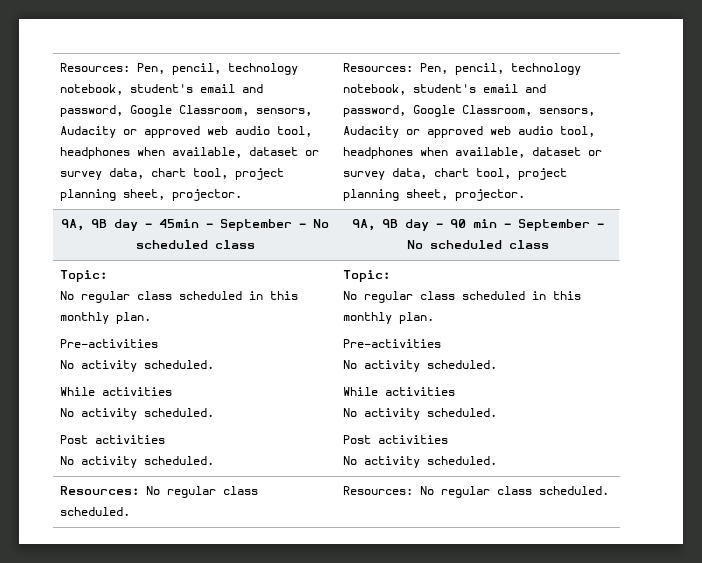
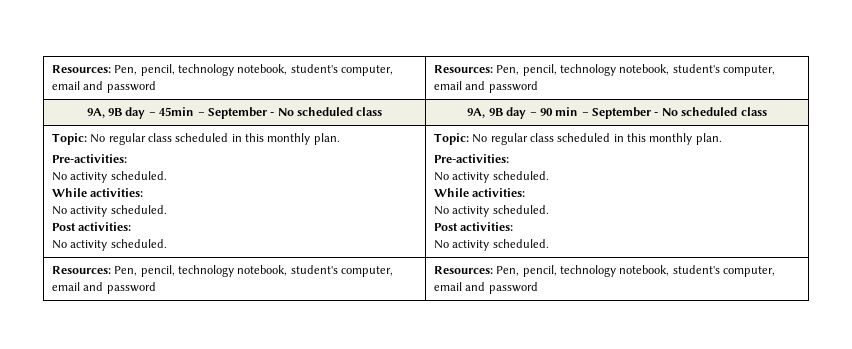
[60,63,299,75] [60,84,264,95] [60,105,313,117] [60,126,313,138] [60,147,320,159] [60,168,285,180] [60,189,243,201] [343,63,582,75] [343,84,547,95] [343,105,596,117] [343,126,596,138] [343,147,603,159] [343,168,568,180] [343,189,526,201] Resources: Pen, pencil, technology notebook, student's email and password, Google Classroom, sensors, Audacity or approved web audio tool, headphones when available, dataset or survey data, chart tool, project planning sheet, projector. | Resources: Pen, pencil, technology notebook, student's email and password, Google Classroom, sensors, Audacity or approved web audio tool, headphones when available, dataset or survey data, chart tool, project planning sheet, projector. -> [51,64,393,76] [51,81,156,93] [433,64,775,76] [433,81,538,93] Resources: Pen, pencil, technology notebook, student's computer, email and password | Resources: Pen, pencil, technology notebook, student's computer, email and password
[60,291,299,303] [60,312,152,324] [60,339,159,348] [60,360,215,372] [60,387,173,396] [60,408,215,420] [60,435,166,444] // No regular class scheduled in this monthly plan. // Pre-activities // No activity scheduled. // While activities // No activity scheduled. // Post activities -> [90,133,340,145] [51,154,127,163] [51,171,167,183] [51,188,144,197] [51,205,167,217] [51,222,132,231] No regular class scheduled in this monthly plan. // Pre-activities: // No activity scheduled. // While activities: // No activity scheduled. // Post activities:
[343,291,582,303] [343,312,435,324] [343,339,442,348] [343,360,498,372] [343,387,456,396] [343,408,498,420] [343,435,449,444] // No regular class scheduled in this monthly plan. // Pre-activities // No activity scheduled. // While activities // No activity scheduled. // Post activities -> [472,133,722,145] [433,154,509,163] [433,171,549,183] [433,188,526,197] [433,205,549,217] [433,222,514,231] No regular class scheduled in this monthly plan. // Pre-activities: // No activity scheduled. // While activities: // No activity scheduled. // Post activities:
[146,486,259,498] [60,507,131,516] [343,486,610,498] No regular class scheduled. | Resources: No regular class scheduled. -> [114,265,393,277] [51,282,156,294] [433,265,775,277] [433,282,538,294] Pen, pencil, technology notebook, student's computer, email and password | Resources: Pen, pencil, technology notebook, student's computer, email and password

